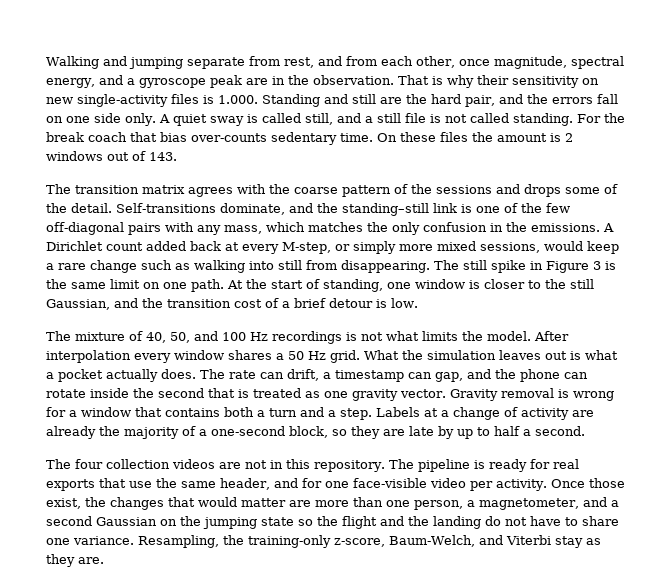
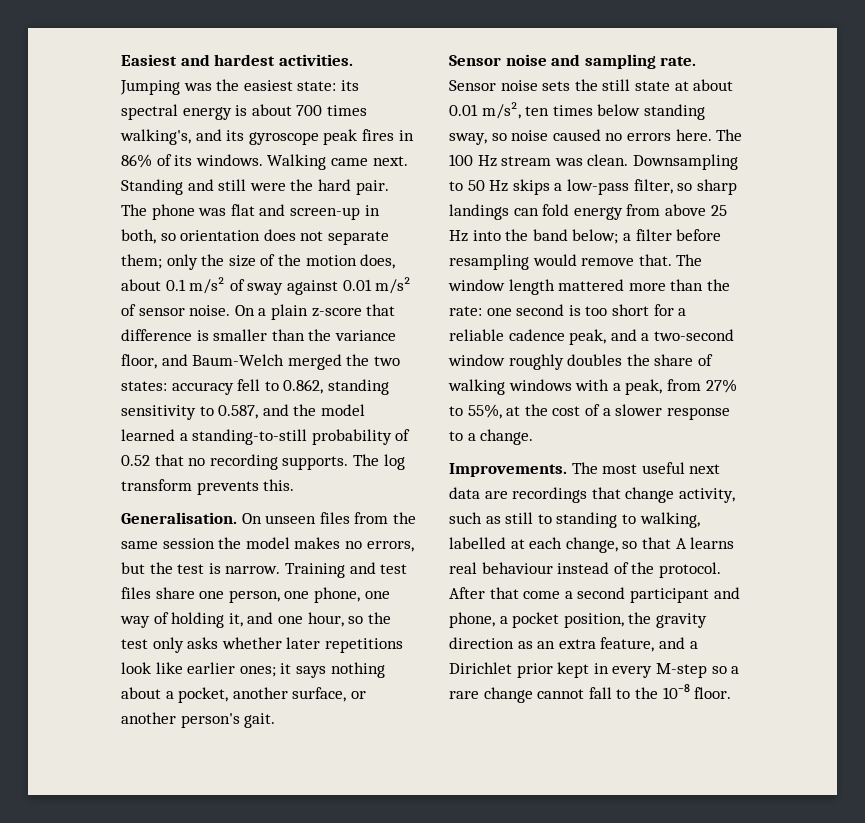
[46,56,624,69] [46,75,599,88] [46,94,258,107] Walking and jumping separate from rest, and from each other, once magnitude, spectral energy, and a gyroscope peak are in the observation. That is why their sensitivity on new single-activity files is 1.000. -> [121,54,353,66] [120,79,359,95] [121,104,367,120] [120,129,414,145] [121,154,408,170] Easiest and hardest activities. Jumping was the easiest state: its spectral energy is about 700 times walking's, and its gyroscope peak fires in 86% of its windows. Walking came next.
[380,97,402,104] are -> [249,183,286,191] were
[465,94,618,107] [46,113,625,126] [46,132,573,145] [46,151,177,161] [46,184,618,197] [46,203,570,216] [46,222,614,235] [46,241,619,254] [46,260,616,273] [46,279,594,292] [46,298,418,310] [46,331,569,344] [46,350,618,363] [46,369,588,382] [46,388,614,401] [46,407,594,420] [46,426,585,439] [46,459,579,472] [46,478,625,491] [46,497,619,510] [46,516,619,529] [46,535,601,548] [46,554,104,567] pair, and the errors fall on one side only. A quiet sway is called still, and a still file is not called standing. For the break coach that bias over-counts sedentary time. On these files the amount is 2 windows out of 143. // The transition matrix agrees with the coarse pattern of the sessions and drops some of the detail. Self-transitions dominate, and the standing–still link is one of the few off-diagonal pairs with any mass, which matches the only confusion in the emissions. A Dirichlet count added back at every M-step, or simply more mixed sessions, would keep a rare change such as walking into still from disappearing. The still spike in Figure 3 is the same limit on one path. At the start of standing, one window is closer to the still Gaussian, and the transition cost of a brief detour is low. // The mixture of 40, 50, and 100 Hz recordings is not what limits the model. After interpolation every window shares a 50 Hz grid. What the simulation leaves out is what a pocket actually does. The rate can drift, a timestamp can gap, and the phone can rotate inside the second that is treated as one gravity vector. Gravity removal is wrong for a window that contains both a turn and a step. Labels at a change of activity are already the majority of a one-second block, so they are late by up to half a second. // The four collection videos are not in this repository. The pipeline is ready for real exports that use the same header, and for one face-visible video per activity. Once those exist, the changes that would matter are more than one person, a magnetometer, and a second Gaussian on the jumping state so the flight and the landing do not have to share one variance. Resampling, the training-only z-score, Baum-Welch, and Viterbi stay as they are. -> [355,180,389,195] [121,204,380,220] [121,229,389,245] [121,254,396,270] [121,277,412,295] [121,304,396,320] [121,329,396,341] [121,354,400,370] [121,379,389,395] [121,404,365,420] [121,429,411,445] [121,454,405,470] [121,479,295,495] [121,512,416,524] [121,537,414,552] [121,562,408,578] [121,587,390,603] [120,612,391,628] [121,637,403,653] [121,662,385,678] [121,687,366,703] [121,712,276,728] [449,54,697,69] [449,79,734,91] [449,102,705,120] [449,129,743,145] [449,154,738,170] [449,179,737,195] [449,204,727,220] [449,229,722,244] [449,254,703,270] [448,279,730,295] [449,304,687,316] [449,329,734,345] [448,354,713,370] [448,379,737,395] [449,404,730,420] [449,429,534,445] [449,462,721,477] [449,487,735,503] [449,512,700,528] [449,537,735,553] [449,562,721,578] [449,587,740,603] [449,612,707,628] [449,637,698,652] [449,662,740,678] [449,684,732,703] pair. The phone was flat and screen-up in both, so orientation does not separate them; only the size of the motion does, about 0.1 m/s² of sway against 0.01 m/s² of sensor noise. On a plain z-score that difference is smaller than the variance floor, and Baum-Welch merged the two states: accuracy fell to 0.862, standing sensitivity to 0.587, and the model learned a standing-to-still probability of 0.52 that no recording supports. The log transform prevents this. // Generalisation. On unseen files from the same session the model makes no errors, but the test is narrow. Training and test files share one person, one phone, one way of holding it, and one hour, so the test only asks whether later repetitions look like earlier ones; it says nothing about a pocket, another surface, or another person's gait. // Sensor noise and sampling rate. Sensor noise sets the still state at about 0.01 m/s², ten times below standing sway, so noise caused no errors here. The 100 Hz stream was clean. Downsampling to 50 Hz skips a low-pass filter, so sharp landings can fold energy from above 25 Hz into the band below; a filter before resampling would remove that. The window length mattered more than the rate: one second is too short for a reliable cadence peak, and a two-second window roughly doubles the share of walking windows with a peak, from 27% to 55%, at the cost of a slower response to a change. // Improvements. The most useful next data are recordings that change activity, such as still to standing to walking, labelled at each change, so that A learns real behaviour instead of the protocol. After that come a second participant and phone, a pocket position, the gravity direction as an extra feature, and a Dirichlet prior kept in every M-step so a rare change cannot fall to the 10⁻⁸ floor.

